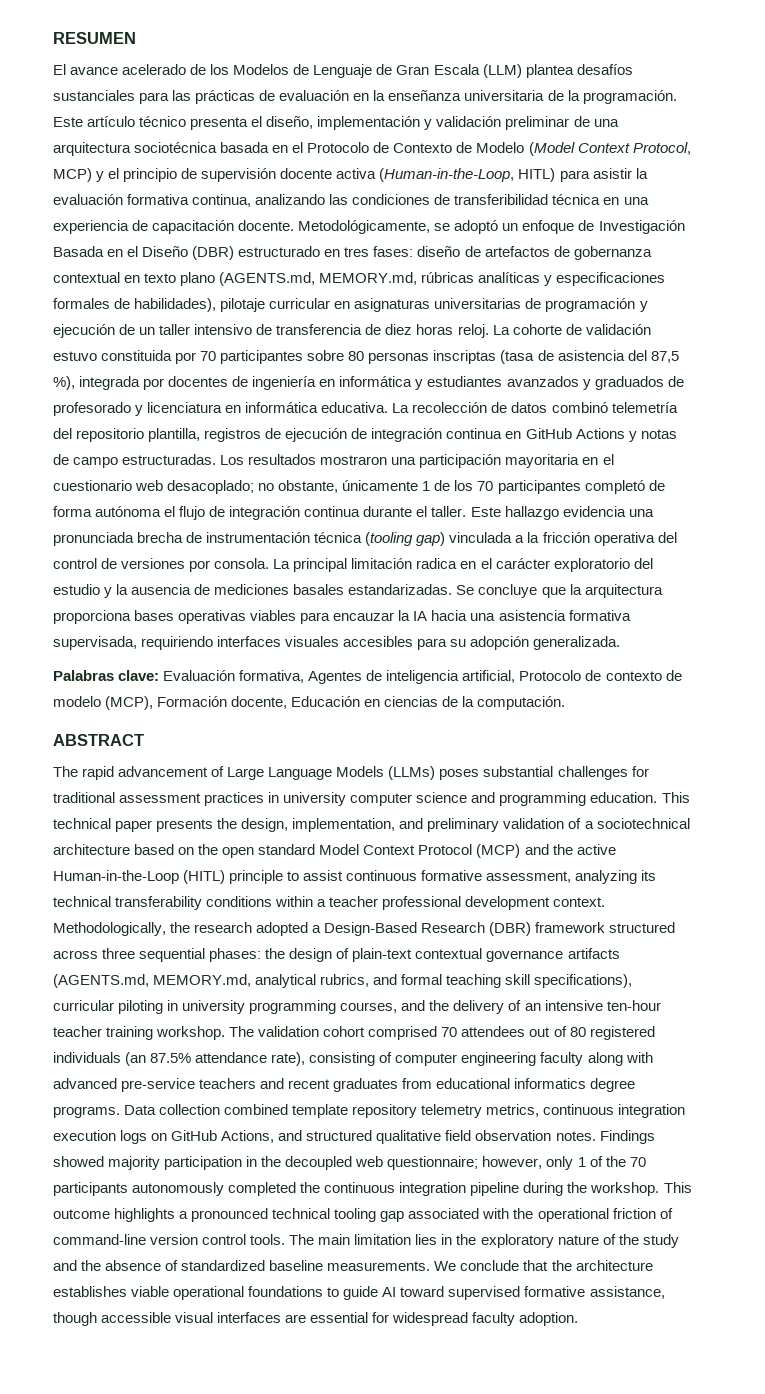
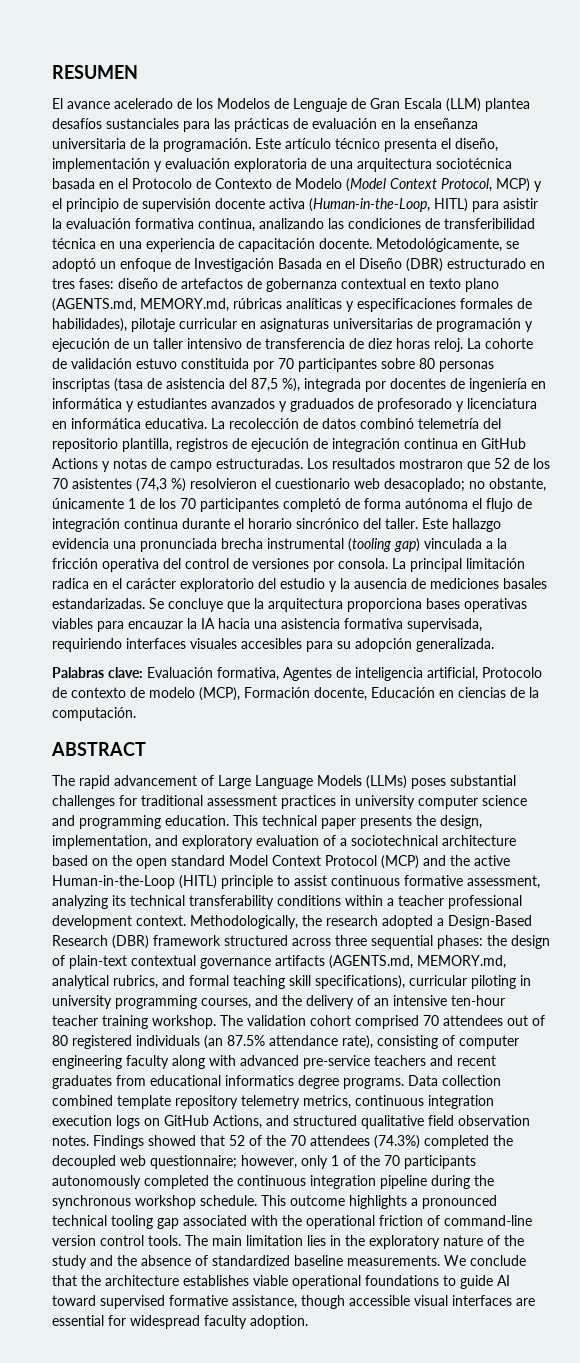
[436,116,570,130] validación preliminar -> [165,158,307,172] evaluación exploratoria
[391,454,599,468] una participación mayoritaria en -> [467,458,550,472] [52,478,257,492] que 52 de los 70 asistentes (74,3 %) resolvieron
(428, 511) none -> [248,518,381,529] horario sincrónico del
[186,532,363,543] de instrumentación técnica -> [267,538,344,549] instrumental
[427,818,565,832] preliminary validation -> [182,835,319,849] exploratory evaluation
[108,1156,258,1170] majority participation in -> [200,1135,489,1149] that 52 of the 70 attendees (74.3%) completed
[590,1182,660,1196] workshop. -> [52,1195,257,1209] synchronous workshop schedule.

